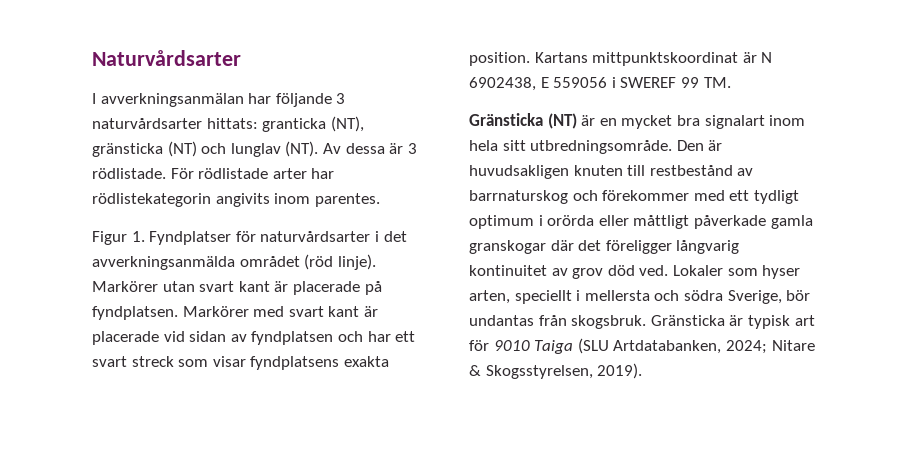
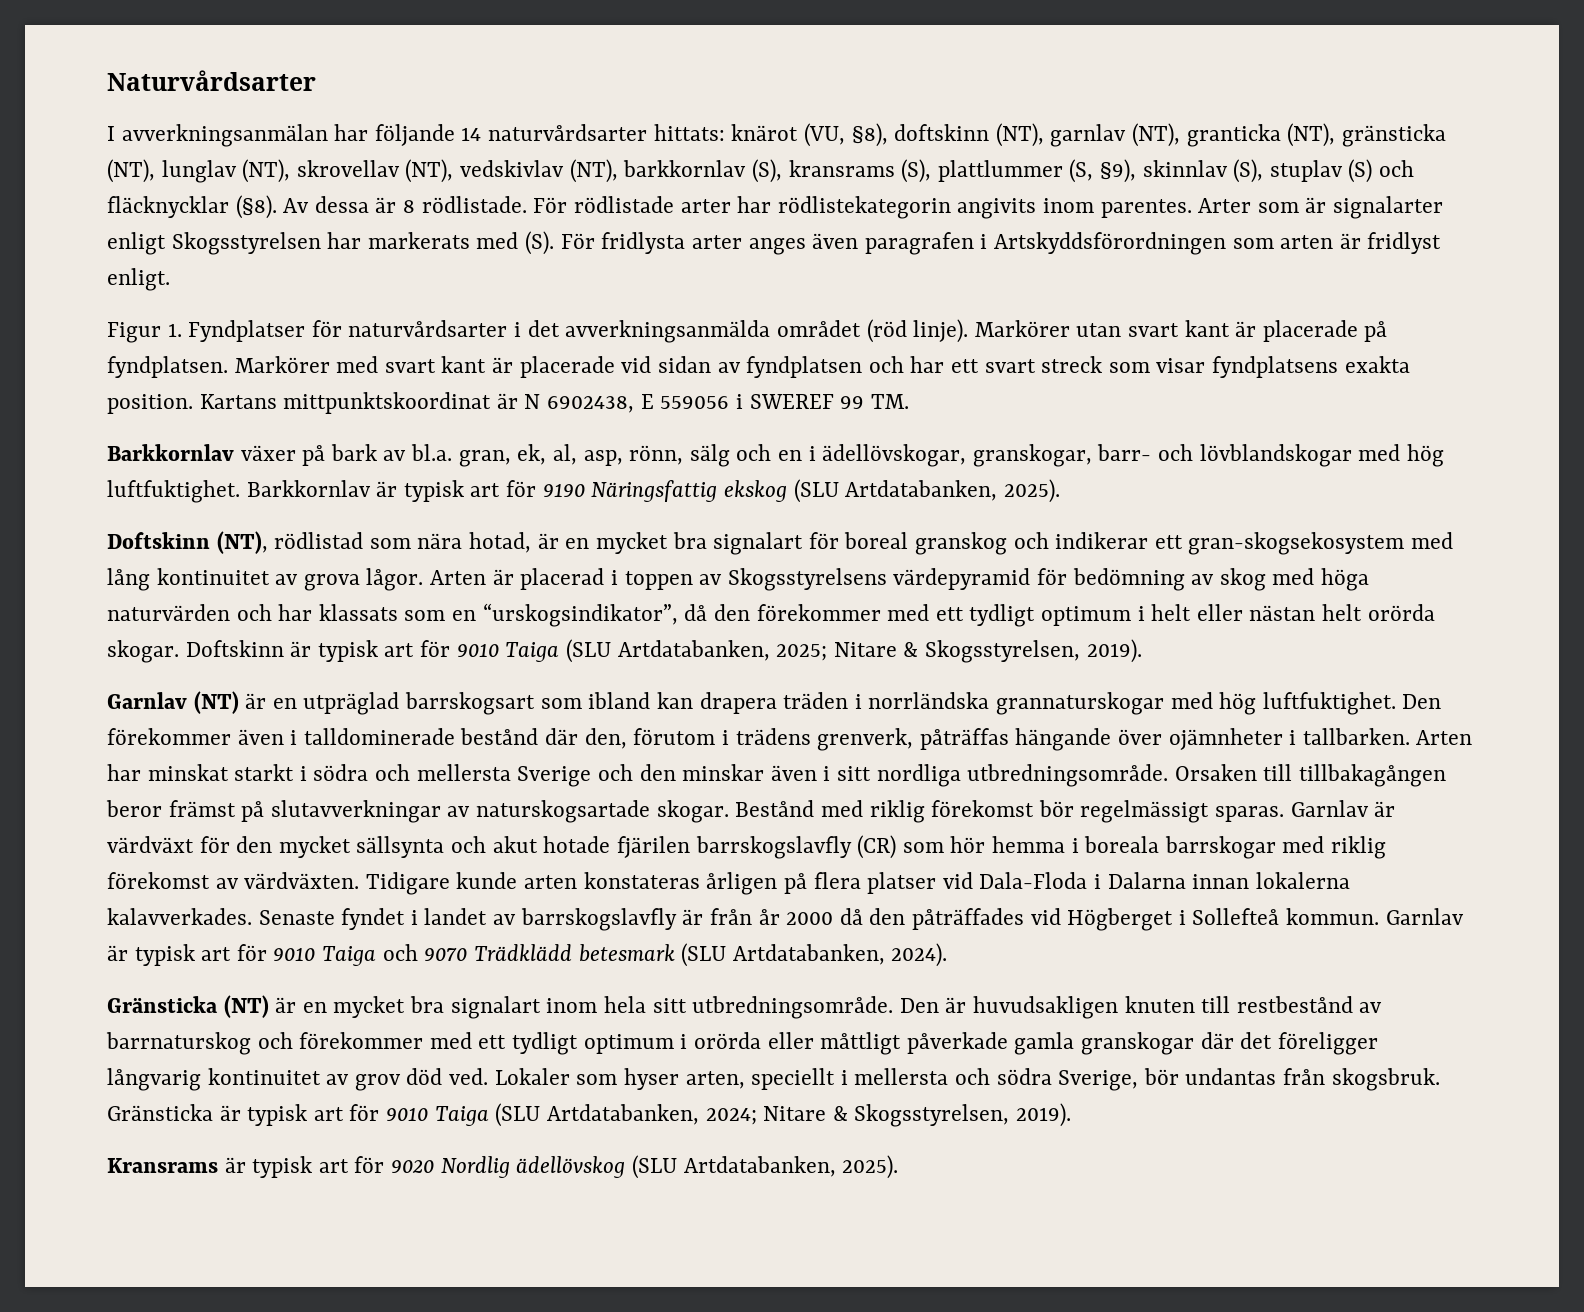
[336,93,346,104] 3 -> [461,127,482,141] 14
[262,116,364,132] [92,141,319,157] granticka (NT), gränsticka (NT) och lunglav (NT). -> [731,123,1446,147] [107,159,1415,183] [107,195,277,219] knärot (VU, §8), doftskinn (NT), garnlav (NT), granticka (NT), gränsticka (NT), lunglav (NT), skrovellav (NT), vedskivlav (NT), barkkornlav (S), kransrams (S), plattlummer (S, §9), skinnlav (S), stuplav (S) och fläcknycklar (§8).
[407,143,417,154] 3 -> [403,200,416,213] 8
(380, 200) none -> [1198,196,1444,219] [107,231,1442,255] [107,268,170,291] Arter som är signalarter enligt Skogsstyrelsen har markerats med (S). För fridlysta arter anges även paragrafen i Artskyddsförordningen som arten är fridlyst enligt.
(731, 82) none -> [107,444,1444,467] [107,479,1060,503] [107,531,1454,555] [107,568,1370,591] [107,603,1435,627] [107,639,1142,663] [107,691,1442,715] [107,728,1473,751] [107,764,1447,787] [106,800,1396,823] [107,835,1387,859] [107,872,1350,895] [107,908,1464,931] [107,943,948,967] // Barkkornlav växer på bark av bl.a. gran, ek, al, asp, rönn, sälg och en i ädellövskogar, granskogar, barr- och lövblandskogar med hög luftfuktighet. Barkkornlav är typisk art för 9190 Näringsfattig ekskog (SLU Artdatabanken, 2025). // Doftskinn (NT), rödlistad som nära hotad, är en mycket bra signalart för boreal granskog och indikerar ett gran-skogsekosystem med lång kontinuitet av grova lågor. Arten är placerad i toppen av Skogsstyrelsens värdepyramid för bedömning av skog med höga naturvärden och har klassats som en “urskogsindikator”, då den förekommer med ett tydligt optimum i helt eller nästan helt orörda skogar. Doftskinn är typisk art för 9010 Taiga (SLU Artdatabanken, 2025; Nitare & Skogsstyrelsen, 2019). // Garnlav (NT) är en utpräglad barrskogsart som ibland kan drapera träden i norrländska grannaturskogar med hög luftfuktighet. Den förekommer även i talldominerade bestånd där den, förutom i trädens grenverk, påträffas hängande över ojämnheter i tallbarken. Arten har minskat starkt i södra och mellersta Sverige och den minskar även i sitt nordliga utbredningsområde. Orsaken till tillbakagången beror främst på slutavverkningar av naturskogsartade skogar. Bestånd med riklig förekomst bör regelmässigt sparas. Garnlav är värdväxt för den mycket sällsynta och akut hotade fjärilen barrskogslavfly (CR) som hör hemma i boreala barrskogar med riklig förekomst av värdväxten. Tidigare kunde arten konstateras årligen på flera platser vid Dala-Floda i Dalarna innan lokalerna kalavverkades. Senaste fyndet i landet av barrskogslavfly är från år 2000 då den påträffades vid Högberget i Sollefteå kommun. Garnlav är typisk art för 9010 Taiga och 9070 Trädklädd betesmark (SLU Artdatabanken, 2024).
(643, 371) none -> [107,1155,899,1179] // Kransrams är typisk art för 9020 Nordlig ädellövskog (SLU Artdatabanken, 2025).

